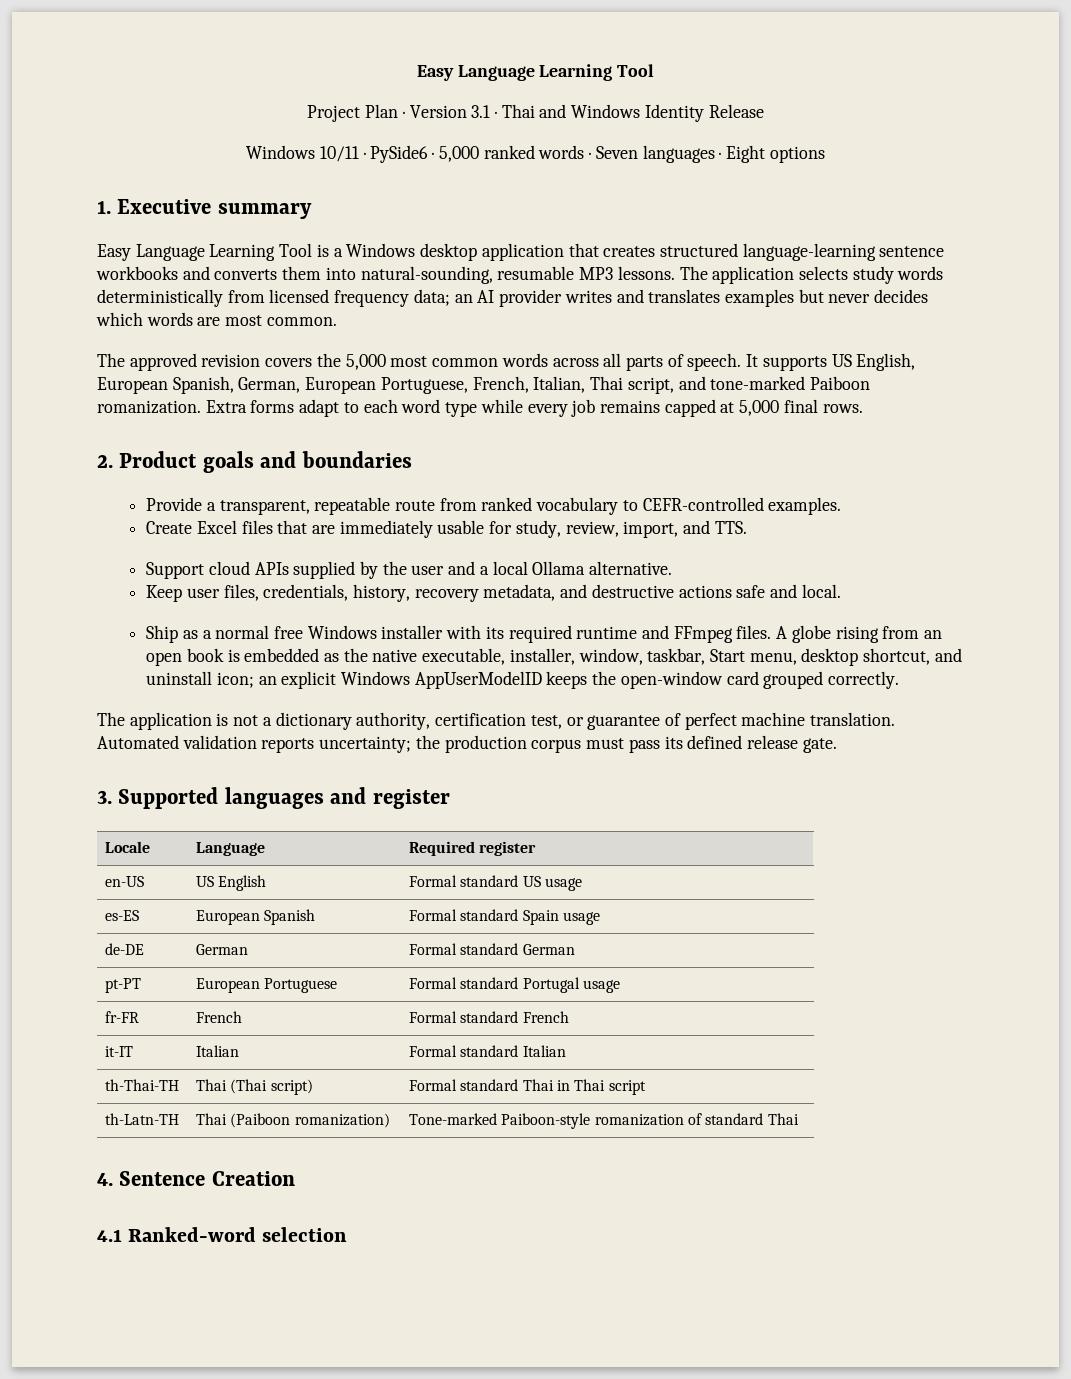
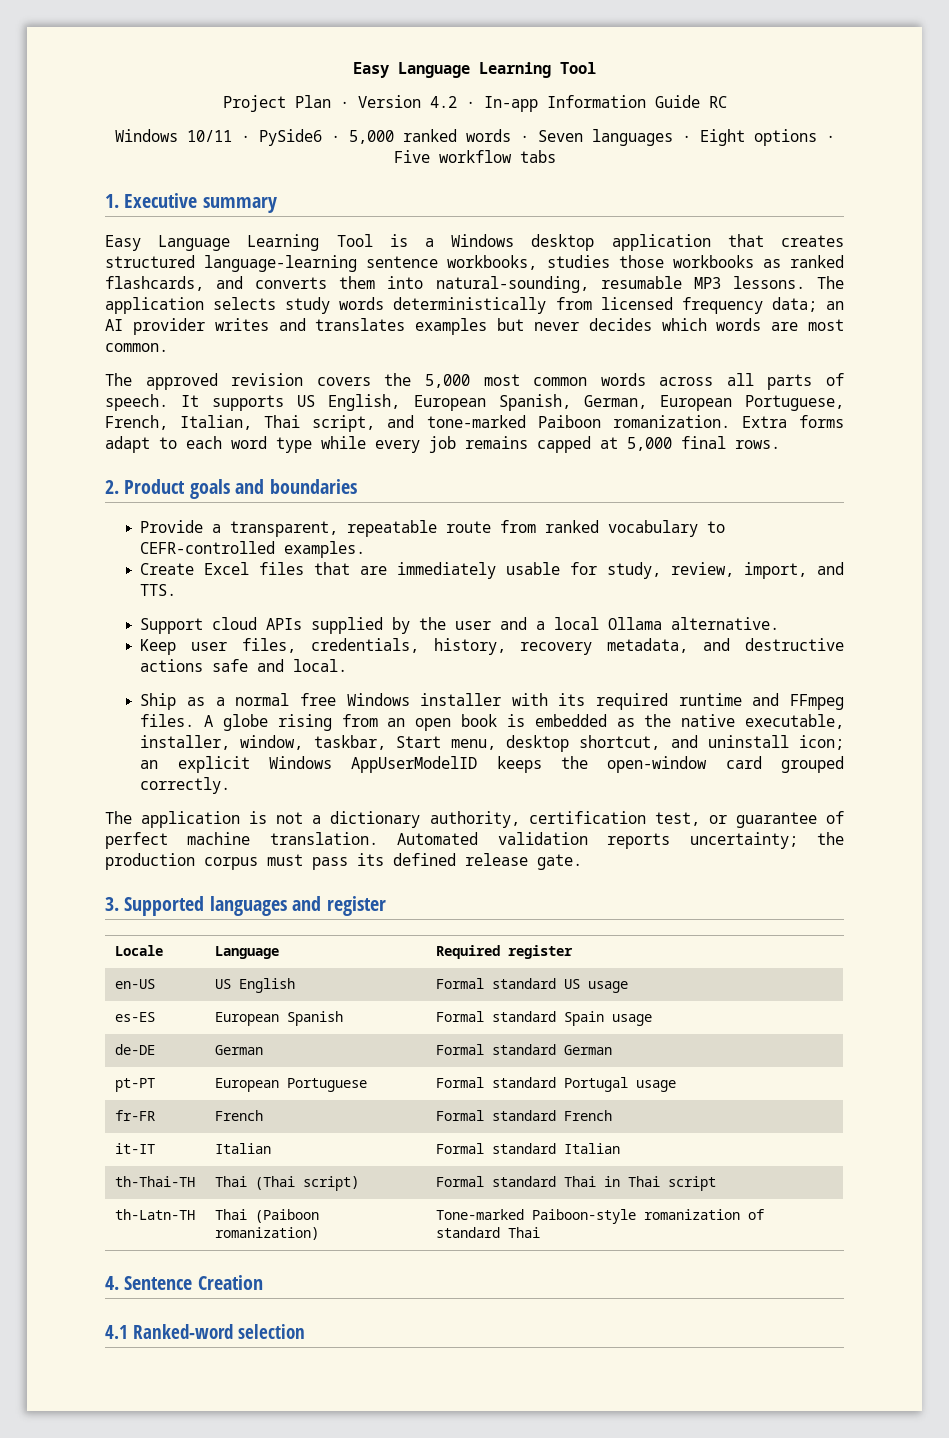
[471,104,764,122] 3.1 · Thai and Windows Identity Release -> [429,95,727,112] 4.2 · In-app Information Guide RC
(825, 154) none -> [825,135,835,142] [393,150,556,163] · Five workflow tabs
[96,266,178,280] workbooks -> [447,255,844,270] [105,276,204,291] workbooks, studies those workbooks as ranked flashcards,

